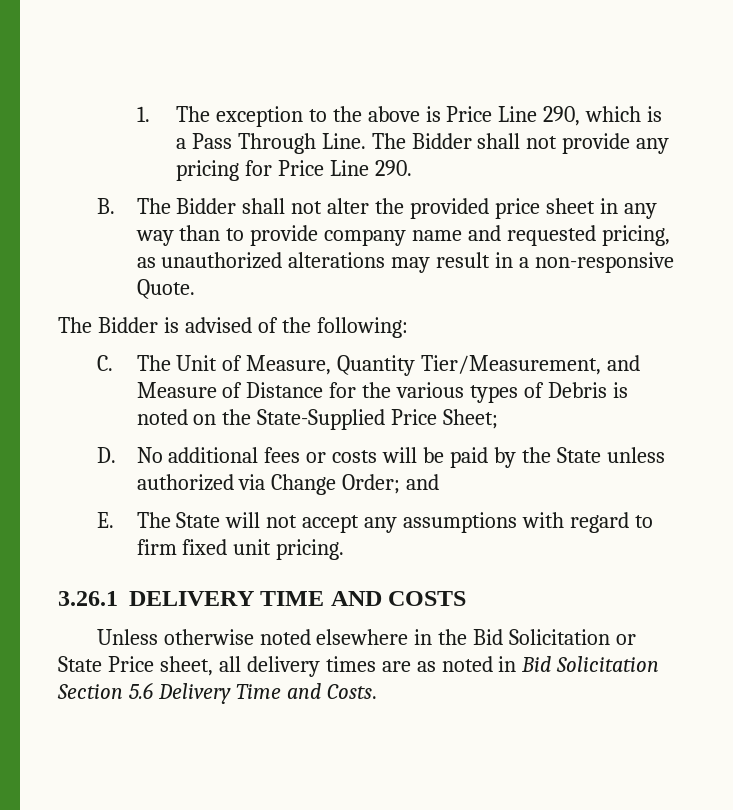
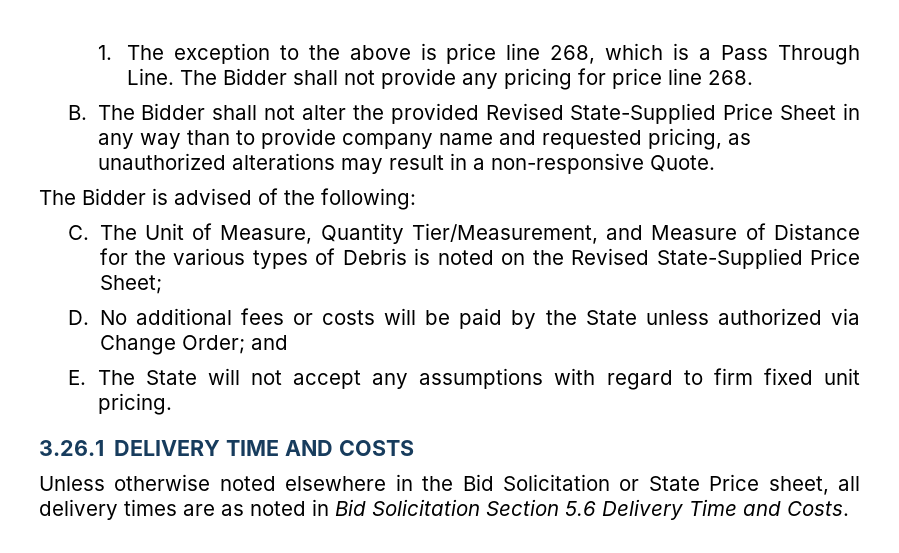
[446,106,581,126] Price Line 290, -> [446,43,596,64] price line 268,
[277,160,412,176] Price Line 290. -> [611,68,753,89] price line 268.
[495,198,596,219] price sheet -> [485,103,837,124] Revised State-Supplied Price Sheet
(252, 417) none -> [571,248,650,265] Revised

